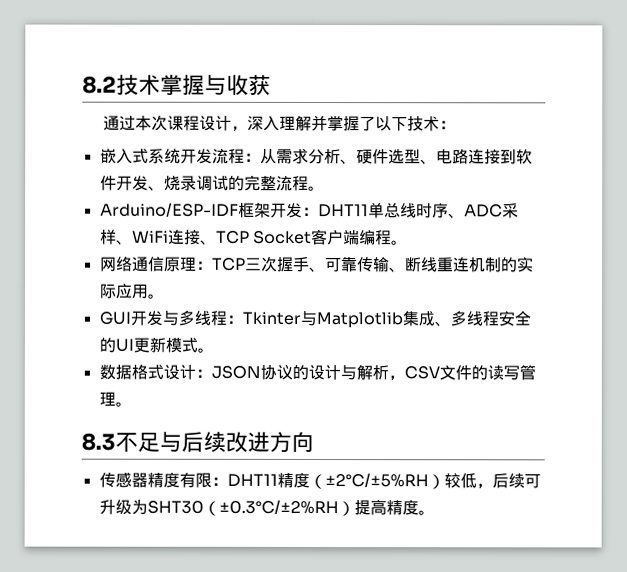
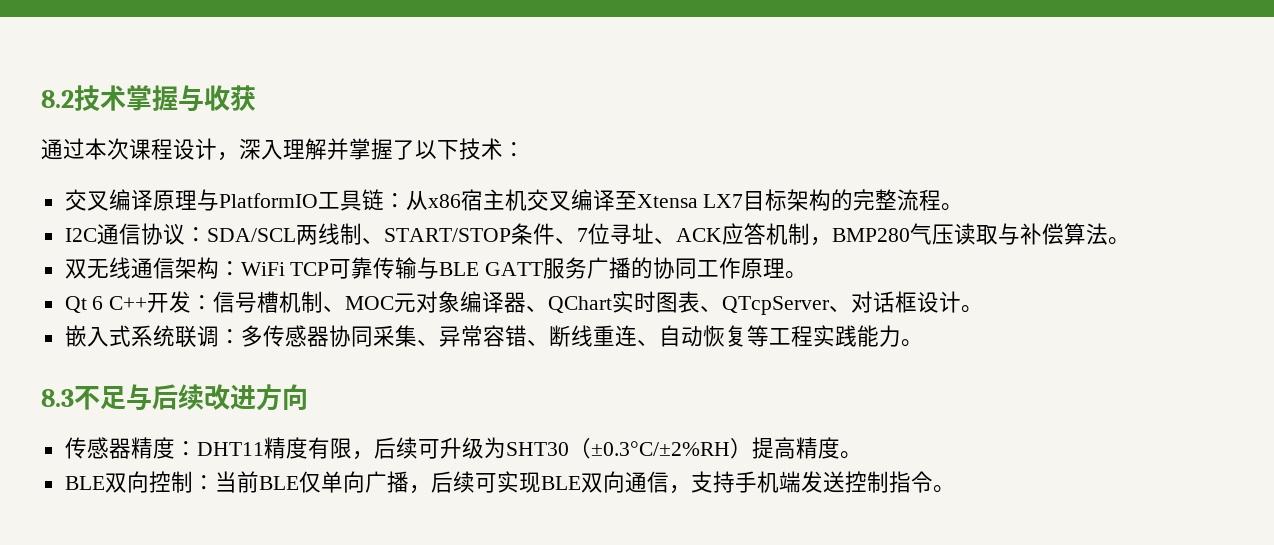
[99,147,533,165] [99,174,325,192] [99,202,519,219] [99,228,408,246] [99,255,534,273] [98,283,164,299] [98,309,531,329] [98,336,214,353] [98,364,536,381] [98,391,116,406] 嵌入式系统开发流程：从需求分析、硬件选型、电路连接到软件开发、烧录调试的完整流程。 // Arduino/ESP-IDF框架开发：DHT11单总线时序、ADC采样、WiFi连接、TCP Socket客户端编程。 // 网络通信原理：TCP三次握手、可靠传输、断线重连机制的实际应用。 // GUI开发与多线程：Tkinter与Matplotlib集成、多线程安全的UI更新模式。 // 数据格式设计：JSON协议的设计与解析，CSV文件的读写管理 -> [64,189,964,211] [64,223,1130,246] [64,257,808,279] [64,291,984,315] [64,325,901,348] 交叉编译原理与PlatformIO工具链：从x86宿主机交叉编译至Xtensa LX7目标架构的完整流程。 // I2C通信协议：SDA/SCL两线制、START/STOP条件、7位寻址、ACK应答机制，BMP280气压读取与补偿算法。 // 双无线通信架构：WiFi TCP可靠传输与BLE GATT服务广播的协同工作原理。 // Qt 6 C++开发：信号槽机制、MOC元对象编译器、QChart实时图表、QTcpServer、对话框设计。 // 嵌入式系统联调：多传感器协同采集、异常容错、断线重连、自动恢复等工程实践能力
[178,472,212,488] 有限 -> (175, 448) none
[308,473,477,490] （±2°C/±5%RH）较低 -> [307,437,352,459] 有限
(435, 513) none -> [64,471,955,494] // BLE双向控制：当前BLE仅单向广播，后续可实现BLE双向通信，支持手机端发送控制指令。

